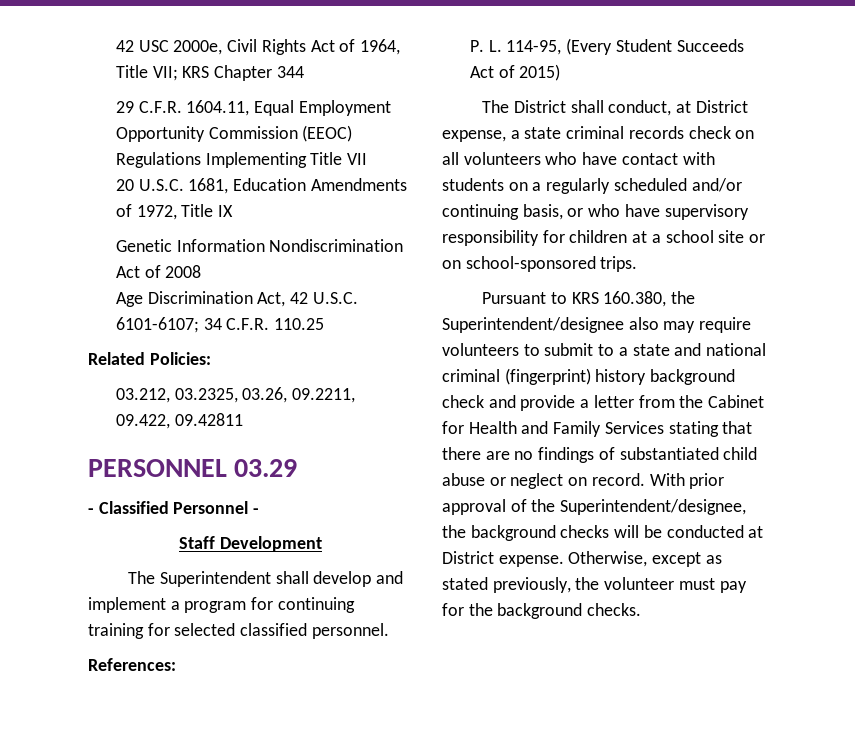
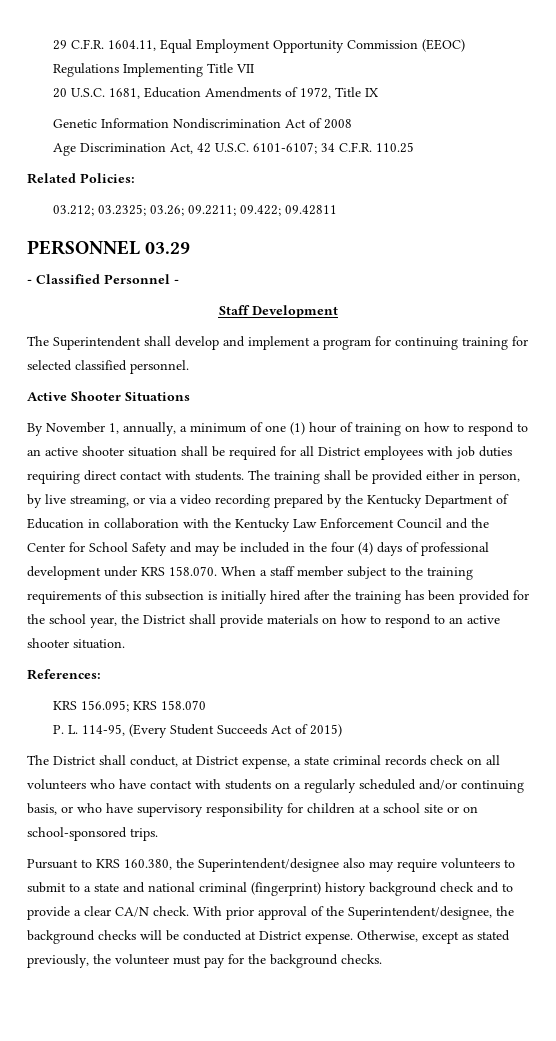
[115,39,400,55] [115,65,304,81] 42 USC 2000e, Civil Rights Act of 1964, Title VII; KRS Chapter 344 // -> (52, 45) none
[115,387,356,403] [115,414,170,429] 03.212, 03.2325, 03.26, 09.2211, 09.422, -> [52,204,281,216] 03.212; 03.2325; 03.26; 09.2211; 09.422;
[88,658,176,671] References: -> [27,391,190,401] [27,422,528,436] [27,446,512,460] [27,470,520,484] [27,494,509,508] [27,518,489,532] [27,542,489,556] [27,566,473,580] [27,590,529,604] [27,614,500,628] [27,638,125,649] [27,669,101,680] [52,700,206,712] Active Shooter Situations // By November 1, annually, a minimum of one (1) hour of training on how to respond to an active shooter situation shall be required for all District employees with job duties requiring direct contact with students. The training shall be provided either in person, by live streaming, or via a video recording prepared by the Kentucky Department of Education in collaboration with the Kentucky Law Enforcement Council and the Center for School Safety and may be included in the four (4) days of professional development under KRS 158.070. When a staff member subject to the training requirements of this subsection is initially hired after the training has been provided for the school year, the District shall provide materials on how to respond to an active shooter situation. // References: // KRS 156.095; KRS 158.070
(516, 401) none -> [502,883,513,892] to
[593,395,765,408] [442,421,753,437] [442,447,758,463] [442,473,645,489] letter from the Cabinet for Health and Family Services stating that there are no findings of substantiated child abuse or neglect on record. -> [84,906,189,917] clear CA/N check.

